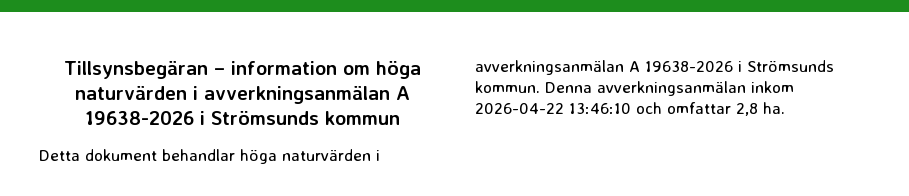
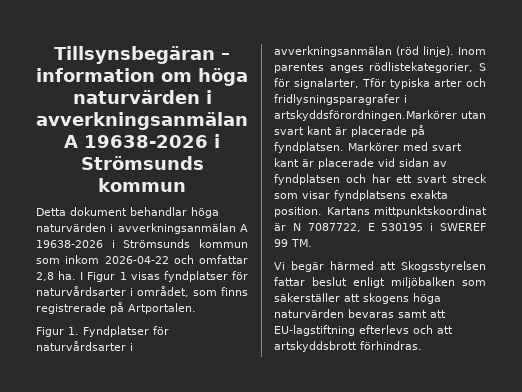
[475,81,746,96] kommun. Denna avverkningsanmälan -> [199,239,248,248] [36,258,60,264] kommun som
[569,103,631,114] 13:46:10 -> (169, 260) none
(785, 108) none -> [80,271,248,282] [36,286,248,297] [36,302,196,314] [36,326,169,337] [36,341,133,351] [274,46,486,57] [274,62,486,73] [274,78,486,89] [274,94,407,105] [274,110,486,121] [274,125,425,137] [274,142,462,153] [274,158,447,169] [274,174,487,185] [274,190,448,201] [274,206,487,217] [274,223,486,232] [274,239,312,247] [274,261,486,272] [274,277,486,288] [274,293,441,304] [274,309,446,318] [274,325,453,336] [274,341,422,352] I Figur 1 visas fyndplatser för naturvårdsarter i området, som finns registrerade på Artportalen. // Figur 1. Fyndplatser för naturvårdsarter i avverkningsanmälan (röd linje). Inom parentes anges rödlistekategorier, S för signalarter, Tför typiska arter och fridlysningsparagrafer i artskyddsförordningen.Markörer utan svart kant är placerade på fyndplatsen. Markörer med svart kant är placerade vid sidan av fyndplatsen och har ett svart streck som visar fyndplatsens exakta position. Kartans mittpunktskoordinat är N 7087722, E 530195 i SWEREF 99 TM. // Vi begär härmed att Skogsstyrelsen fattar beslut enligt miljöbalken som säkerställer att skogens höga naturvärden bevaras samt att EU-lagstiftning efterlevs och att artskyddsbrott förhindras.

